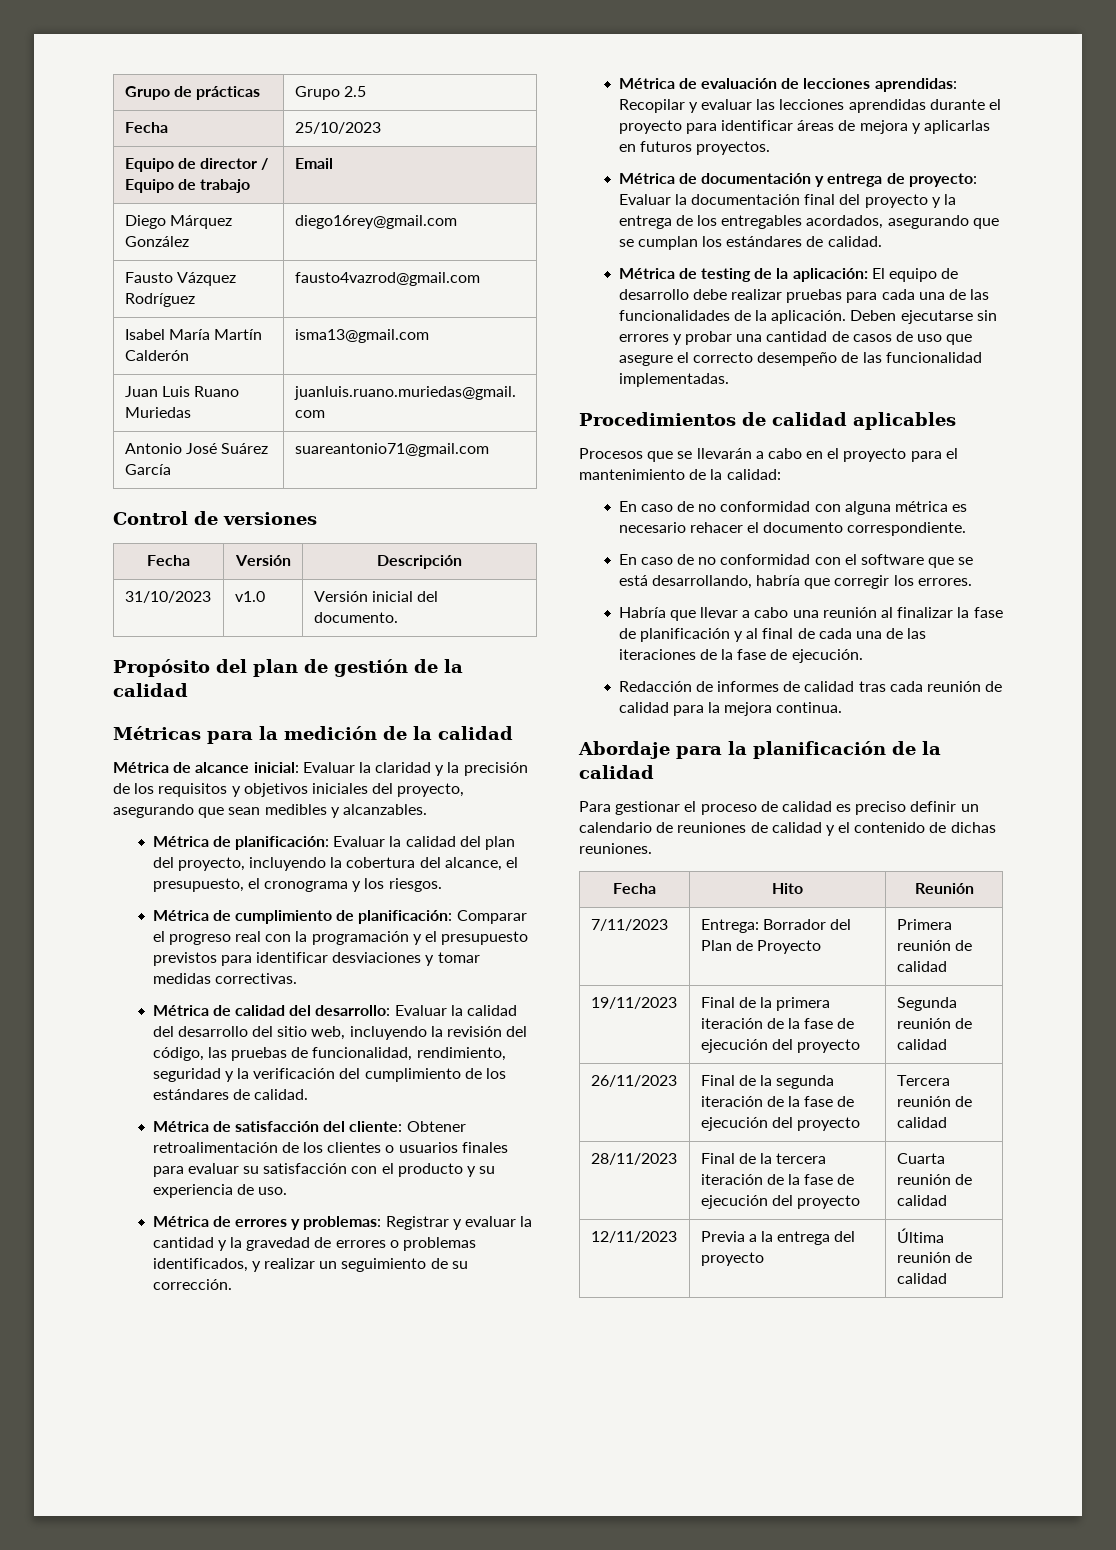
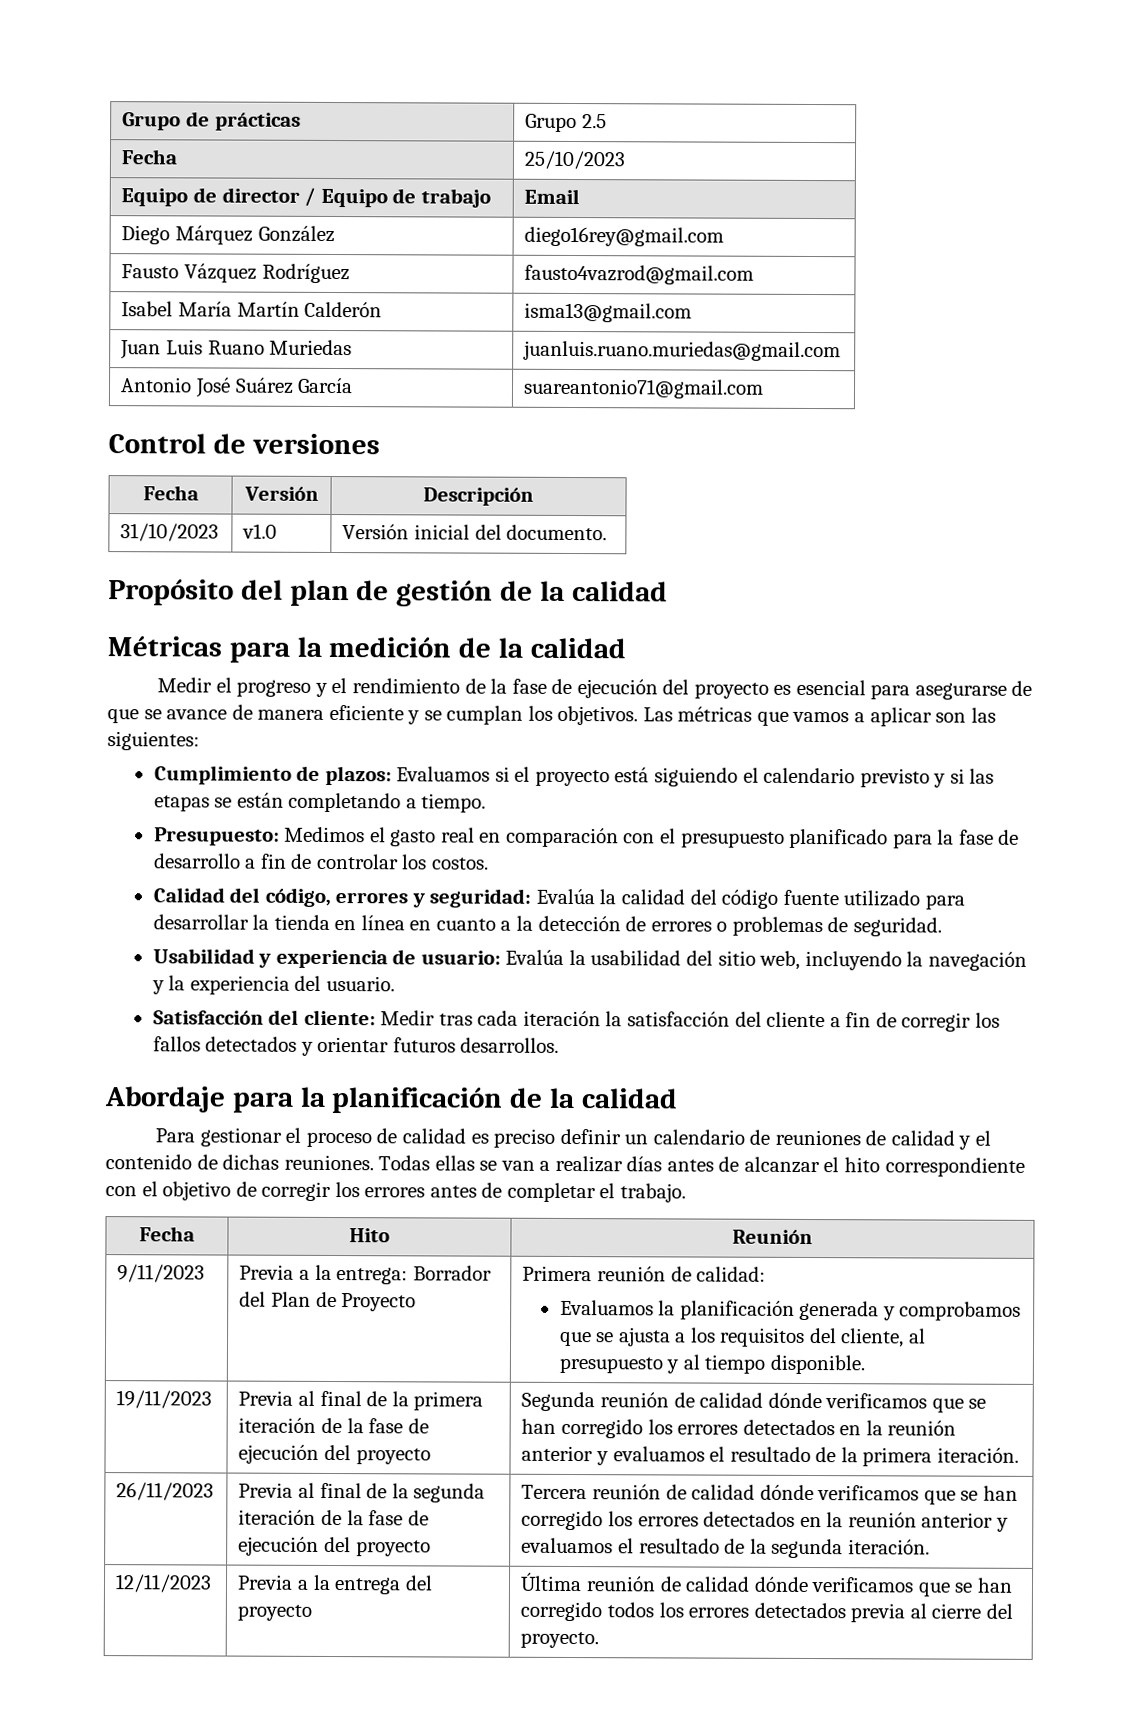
[113,762,528,776] [113,783,465,797] [113,804,427,818] [152,836,515,850] [152,857,518,871] [152,878,442,892] [152,910,527,924] [152,931,529,945] [152,952,480,966] [152,973,297,984] [152,1005,517,1016] [152,1026,248,1037] Métrica de alcance inicial: Evaluar la claridad y la precisión de los requisitos y objetivos iniciales del proyecto, asegurando que sean medibles y alcanzables. // Métrica de planificación: Evaluar la calidad del plan del proyecto, incluyendo la cobertura del alcance, el presupuesto, el cronograma y los riesgos. // Métrica de cumplimiento de planificación: Comparar el progreso real con la programación y el presupuesto previstos para identificar desviaciones y tomar medidas correctivas. // Métrica de calidad del desarrollo: Evaluar la calidad del desarrollo -> [157,677,1033,700] [107,704,996,727] [107,731,200,751] [153,765,995,788] [153,792,487,813] [153,826,1020,849] [152,853,489,870] [152,887,965,910] [152,914,942,937] [152,948,682,969] Medir el progreso y el rendimiento de la fase de ejecución del proyecto es esencial para asegurarse de que se avance de manera eficiente y se cumplan los objetivos. Las métricas que vamos a aplicar son las siguientes: // Cumplimiento de plazos: Evaluamos si el proyecto está siguiendo el calendario previsto y si las etapas se están completando a tiempo. // Presupuesto: Medimos el gasto real en comparación con el presupuesto planificado para la fase de desarrollo a fin de controlar los costos. // Calidad del código, errores y seguridad: Evalúa la calidad del código fuente utilizado para desarrollar la tienda en línea en cuanto a la detección de errores o problemas de seguridad. // Usabilidad y experiencia de usuario: Evalúa la usabilidad
[446,1026,528,1037] [152,1047,506,1061] [152,1068,506,1082] [152,1089,309,1100] [152,1121,466,1132] [152,1142,508,1153] [152,1163,496,1177] [152,1184,288,1198] [152,1216,533,1230] [152,1237,476,1251] [152,1258,468,1272] [152,1279,232,1290] [618,78,957,92] [618,99,1001,113] [618,120,990,134] [618,141,771,155] [618,173,977,187] [618,194,956,208] [618,215,999,229] [618,236,882,250] [618,268,959,282] [618,289,990,303] [618,310,997,324] [618,331,973,345] [618,352,982,366] [618,373,729,387] [579,412,956,430] [579,448,958,462] [579,469,781,480] [618,501,968,515] [618,522,967,536] [618,554,974,568] [618,575,972,589] [618,607,1003,621] [618,628,927,642] [618,649,863,663] [618,681,1003,692] [618,702,843,716] revisión del código, las pruebas de funcionalidad, rendimiento, seguridad y la verificación del cumplimiento de los estándares de calidad. // Métrica de satisfacción del cliente: Obtener retroalimentación de los clientes o usuarios finales para evaluar su satisfacción con el producto y su experiencia de uso. // Métrica de errores y problemas: Registrar y evaluar la cantidad y la gravedad de errores o problemas identificados, y realizar un seguimiento de su corrección. // Métrica de evaluación de lecciones aprendidas: Recopilar y evaluar las lecciones aprendidas durante el proyecto para identificar áreas de mejora y aplicarlas en futuros proyectos. // Métrica de documentación y entrega de proyecto: Evaluar la documentación final del proyecto y la entrega de los entregables acordados, asegurando que se cumplan los estándares de calidad. // Métrica de testing de la aplicación: El equipo de desarrollo debe realizar pruebas para cada una de las funcionalidades de la aplicación. Deben ejecutarse sin errores y probar una cantidad de casos de uso que asegure el correcto desempeño de las funcionalidad implementadas. // Procedimientos de calidad aplicables // Procesos que se llevarán a cabo en el proyecto para el mantenimiento de la calidad: // En caso de no conformidad con alguna métrica es necesario rehacer el documento correspondiente. // En caso de no conformidad con el software que se está desarrollando, habría que corregir los errores. // Habría que llevar a cabo una reunión al finalizar la fase de planificación y al final de cada una de las iteraciones de la fase de ejecución. // Redacción de informes de calidad tras cada reunión de calidad para la mejora continua. -> [927,951,1027,971] [151,975,395,995] [152,1009,1000,1032] [152,1036,560,1056] navegación y la experiencia del usuario. // Satisfacción del cliente: Medir tras cada iteración la satisfacción del cliente a fin de corregir los fallos detectados y orientar futuros desarrollos.
[613,883,656,894] [772,883,803,894] [914,883,974,894] [590,919,668,931] [700,919,759,933] // Fecha | Hito | Reunión // 7/11/2023 | Entrega: -> [378,1155,1025,1177] [105,1181,686,1203] [139,1226,195,1242] [349,1228,390,1243] [732,1229,813,1245] [117,1264,206,1283] [239,1264,409,1285] Todas ellas se van a realizar días antes de alcanzar el hito correspondiente con el objetivo de corregir los errores antes de completar el trabajo. // Fecha | Hito | Reunión // 9/11/2023 | Previa a la entrega:
[896,961,947,972] [590,997,677,1009] [700,997,735,1008] calidad // 19/11/2023 | Final -> [696,1266,767,1282] [559,1299,1022,1321] [558,1327,926,1348] [558,1354,865,1375] [116,1390,213,1409] [238,1390,362,1407] calidad: // Evaluamos la planificación generada y comprobamos que se ajusta a los requisitos del cliente, al presupuesto y al tiempo disponible. // 19/11/2023 | Previa al final
[590,1075,677,1087] [700,1075,735,1086] // 26/11/2023 | Final -> [767,1392,987,1413] [521,1418,957,1439] [521,1445,1019,1467] [116,1482,215,1501] [238,1482,362,1499] dónde verificamos que se han corregido los errores detectados en la reunión anterior y evaluamos el resultado de la primera iteración. // 26/11/2023 | Previa al final
[590,1153,677,1165] [700,1153,827,1164] [700,1174,855,1185] [700,1195,861,1209] [896,1153,945,1164] [896,1174,972,1185] [896,1195,947,1206] // 28/11/2023 | Final de la tercera iteración de la fase de ejecución del proyecto | Cuarta reunión de calidad -> [759,1484,1018,1505] [521,1510,1009,1532] [521,1537,930,1559] dónde verificamos que se han corregido los errores detectados en la reunión anterior y evaluamos el resultado de la segunda iteración.
(947, 1278) none -> [753,1576,1013,1597] [520,1601,1013,1623] [520,1631,600,1649] dónde verificamos que se han corregido todos los errores detectados previa al cierre del proyecto.

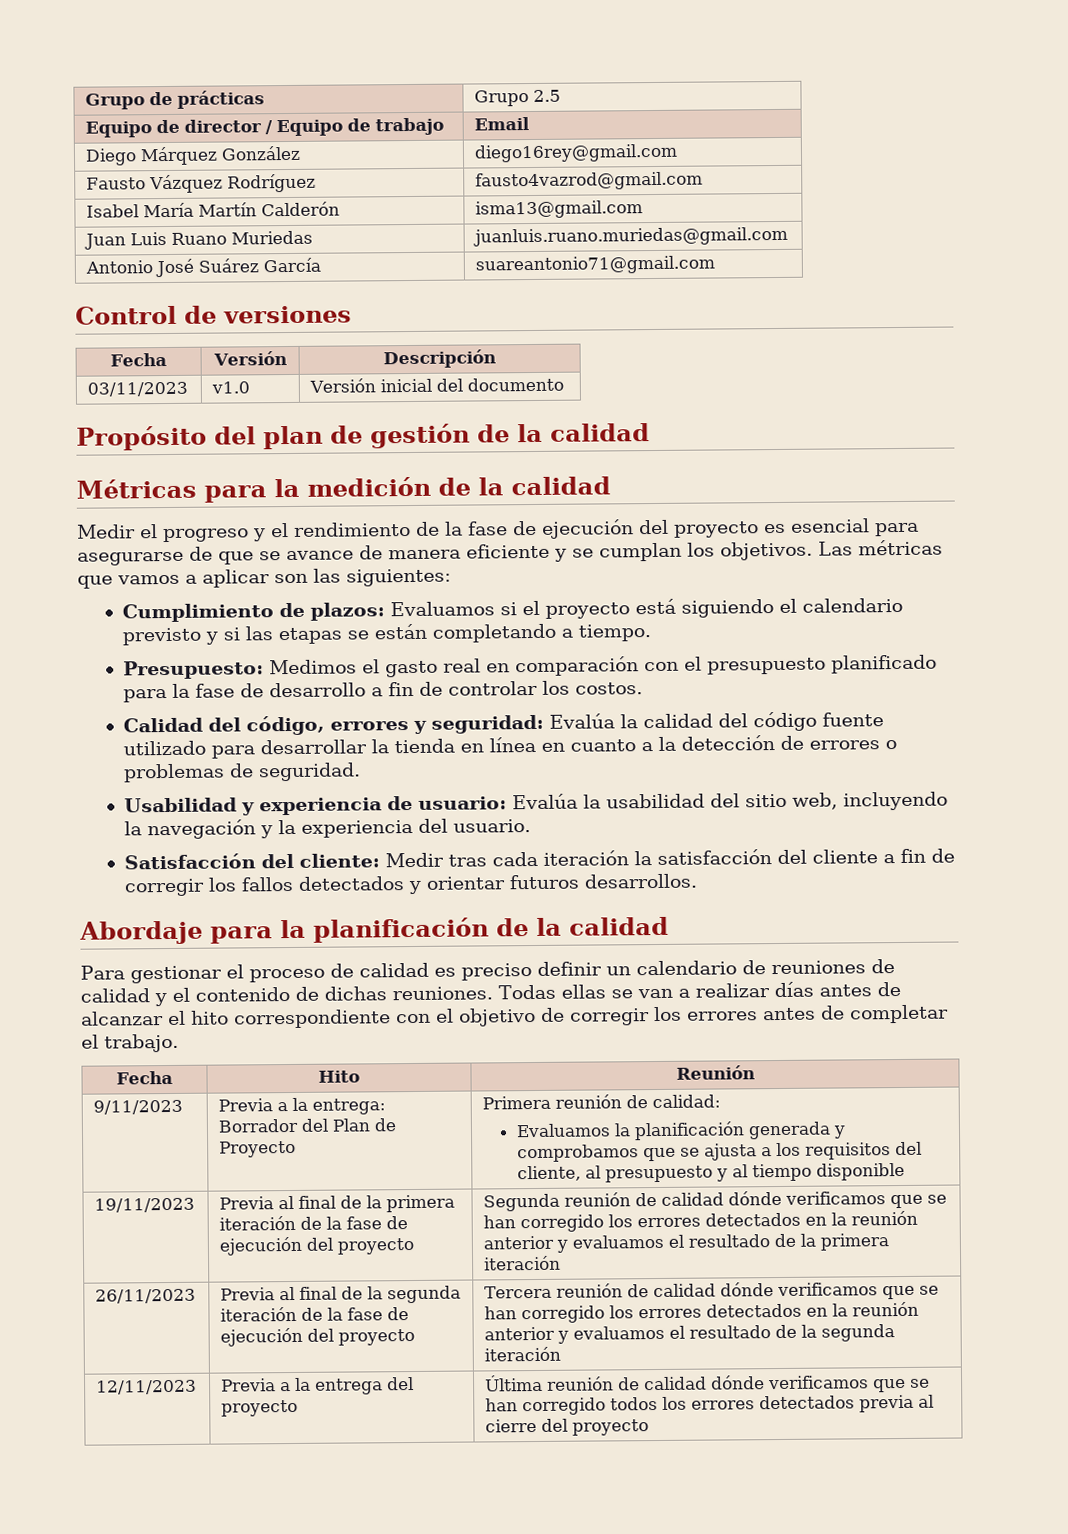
[121,149,179,165] [524,150,627,170] // Fecha | 25/10/2023 -> (562, 95) none
[120,523,220,542] 31/10/2023 -> [87,381,189,397] 03/11/2023
[506,524,608,541] documento. -> [467,377,565,392] documento
[769,1354,865,1375] disponible. -> [815,1162,905,1181] disponible
[936,1447,1019,1463] iteración. -> [484,1255,562,1271] iteración
[847,1539,930,1555] iteración. -> [484,1346,562,1362] iteración
[520,1631,600,1649] proyecto. -> [572,1419,650,1436] proyecto

